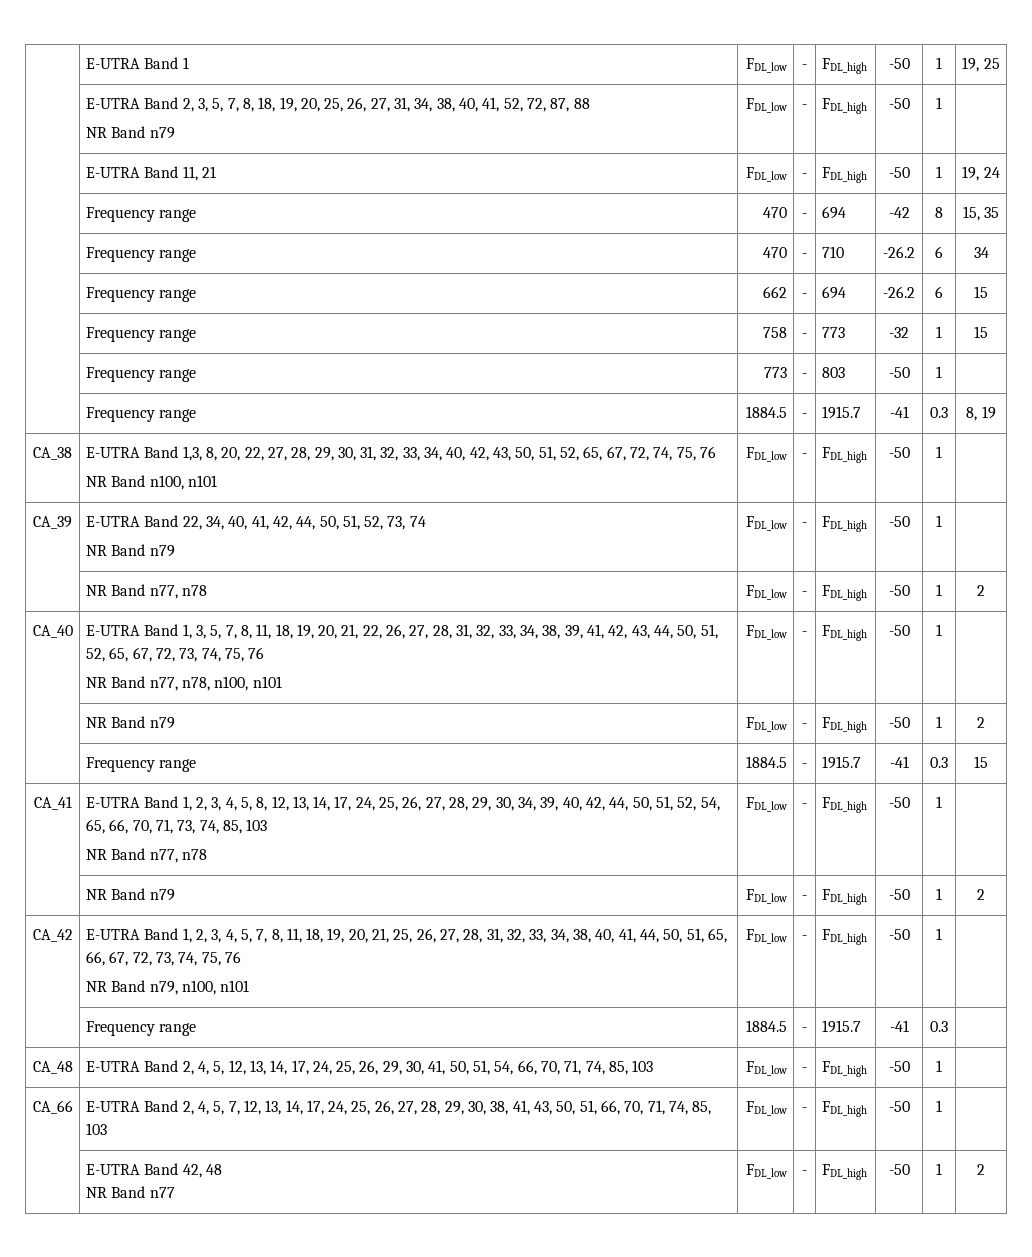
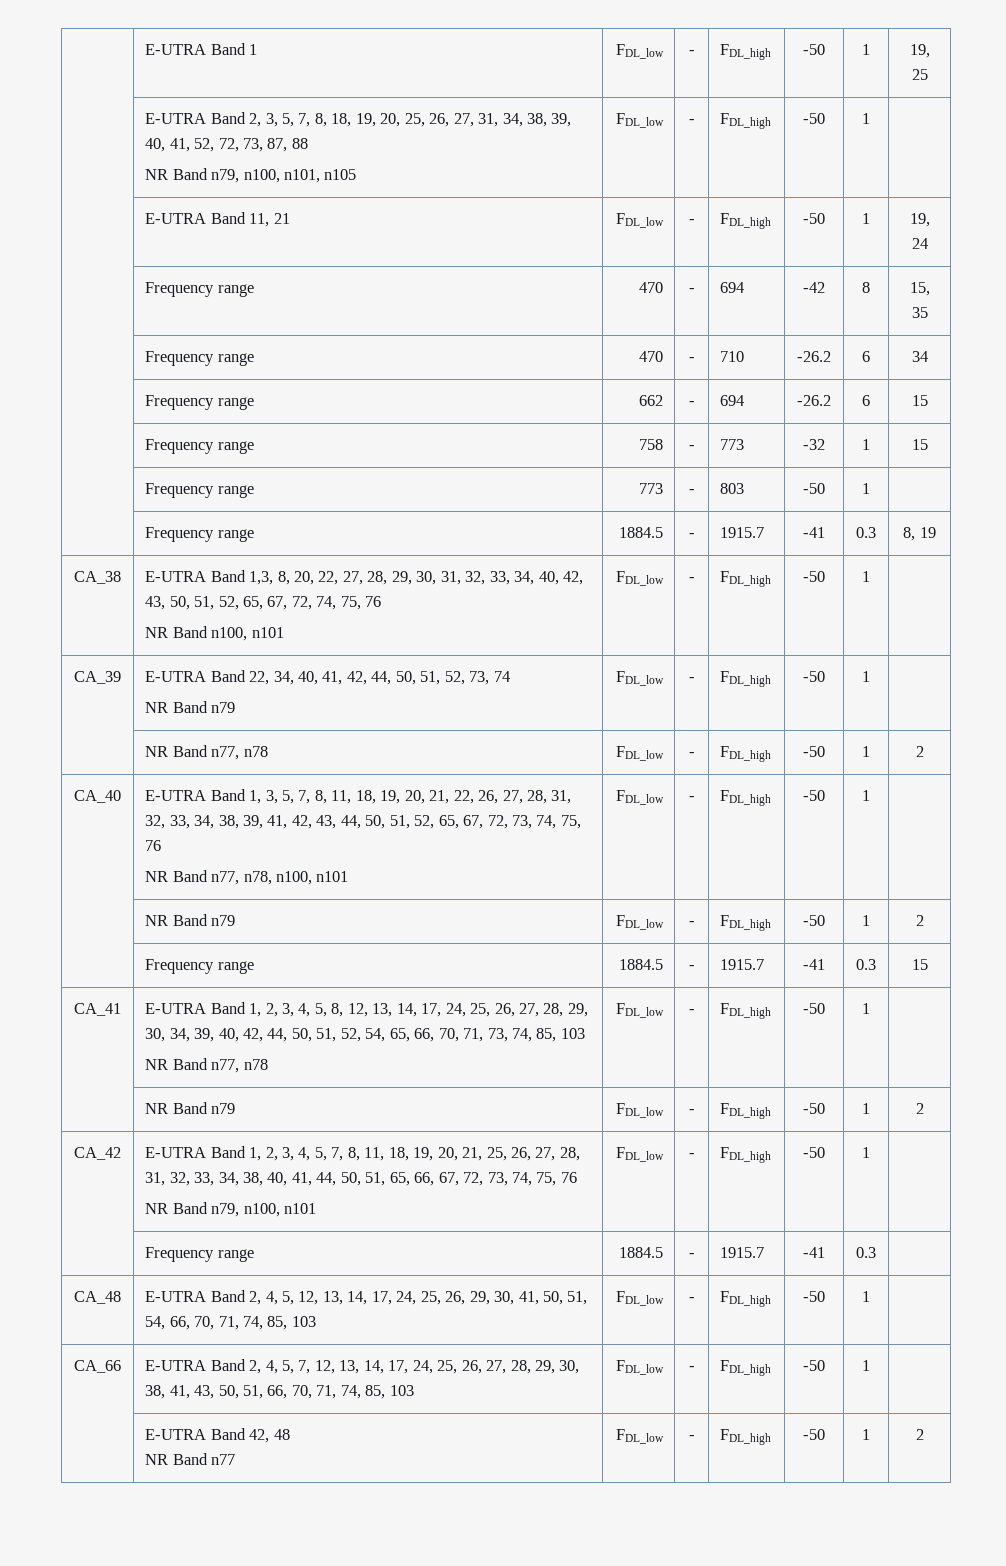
(455, 105) none -> [551,113,572,127] 39,
(547, 105) none -> [242,138,263,152] 73,
[149,127,175,139] n79 -> [211,169,357,183] n79, n100, n101, n105

